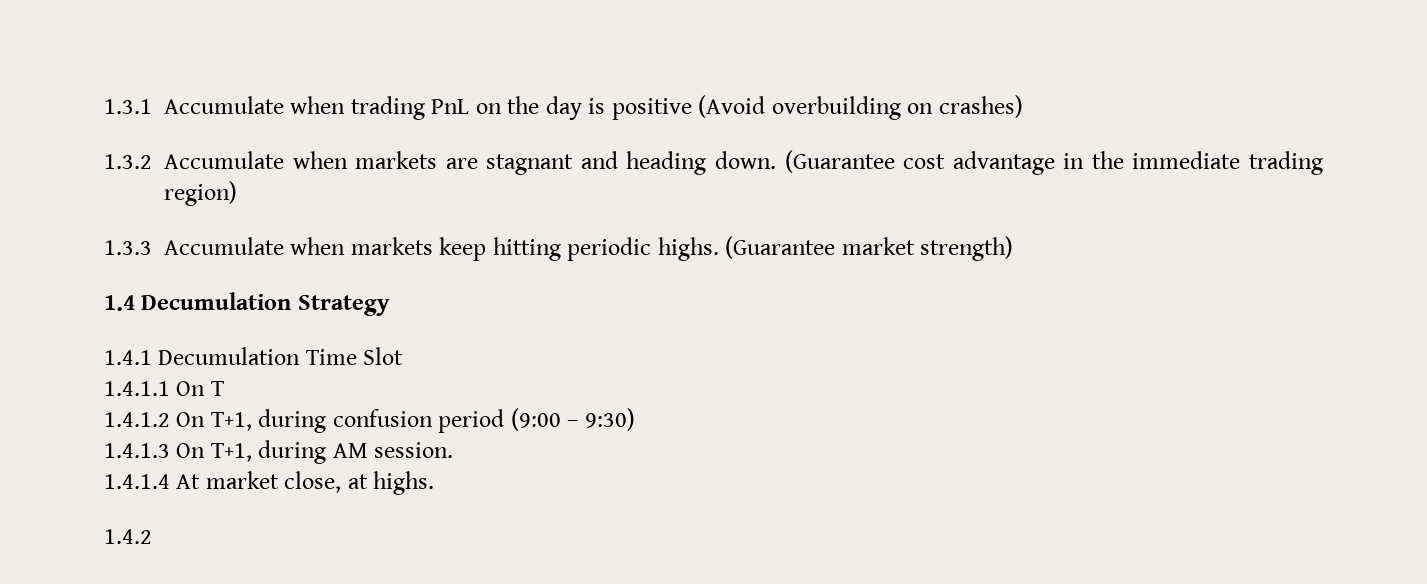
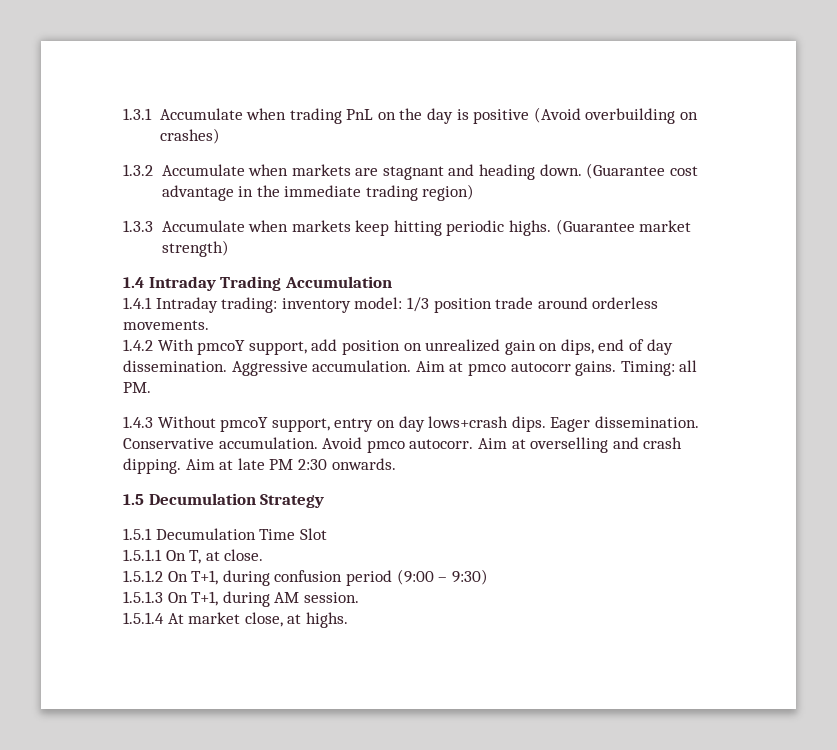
(135, 303) none -> [148,276,392,291] [123,297,659,313] [123,320,209,330] [123,339,673,355] [123,360,698,376] [123,382,151,393] [123,416,699,432] [123,437,683,453] [123,458,396,474] [123,494,144,505] Intraday Trading Accumulation // 1.4.1 Intraday trading: inventory model: 1/3 position trade around orderless movements. // 1.4.2 With pmcoY support, add position on unrealized gain on dips, end of day dissemination. Aggressive accumulation. Aim at pmco autocorr gains. Timing: all PM. // 1.4.3 Without pmcoY support, entry on day lows+crash dips. Eager dissemination. Conservative accumulation. Avoid pmco autocorr. Aim at overselling and crash dipping. Aim at late PM 2:30 onwards. // 1.5
[104,350,152,365] 1.4.1 -> [123,528,152,540] 1.5.1
[104,381,224,396] [104,412,170,427] 1.4.1.1 On T // 1.4.1.2 -> [123,549,264,564] [123,570,163,582] 1.5.1.1 On T, at close. // 1.5.1.2
[104,443,170,458] 1.4.1.3 -> [123,591,163,603] 1.5.1.3
[104,474,170,489] 1.4.1.4 -> [123,612,164,624] 1.5.1.4
[104,529,152,544] // 1.4.2 -> (348, 620) none

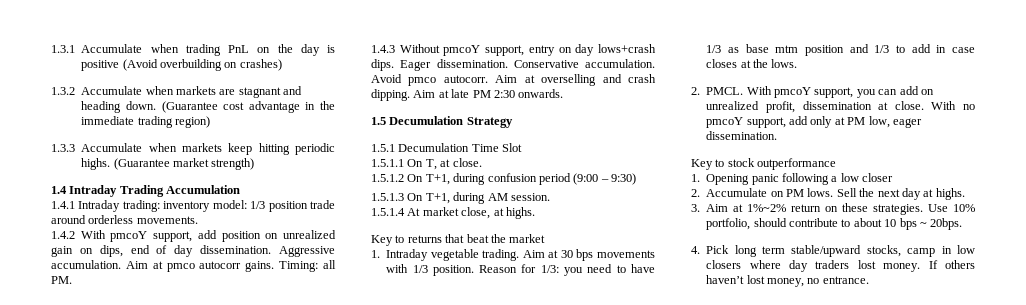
(348, 620) none -> [371,234,546,246] [371,249,655,261] [386,264,655,276] [706,44,975,56] [706,59,798,68] [691,86,934,98] [706,101,975,113] [706,116,922,128] [706,131,778,140] [691,158,837,170] [691,173,894,185] [691,188,965,200] [691,203,975,215] [706,218,963,230] [691,245,975,257] [706,260,975,272] [706,275,869,287] // Key to returns that beat the market // 1. Intraday vegetable trading. Aim at 30 bps movements with 1/3 position. Reason for 1/3: you need to have 1/3 as base mtm position and 1/3 to add in case closes at the lows. // 2. PMCL. With pmcoY support, you can add on unrealized profit, dissemination at close. With no pmcoY support, add only at PM low, eager dissemination. // Key to stock outperformance // 1. Opening panic following a low closer // 2. Accumulate on PM lows. Sell the next day at highs. // 3. Aim at 1%~2% return on these strategies. Use 10% portfolio, should contribute to about 10 bps ~ 20bps. // 4. Pick long term stable/upward stocks, camp in low closers where day traders lost money. If others haven’t lost money, no entrance.

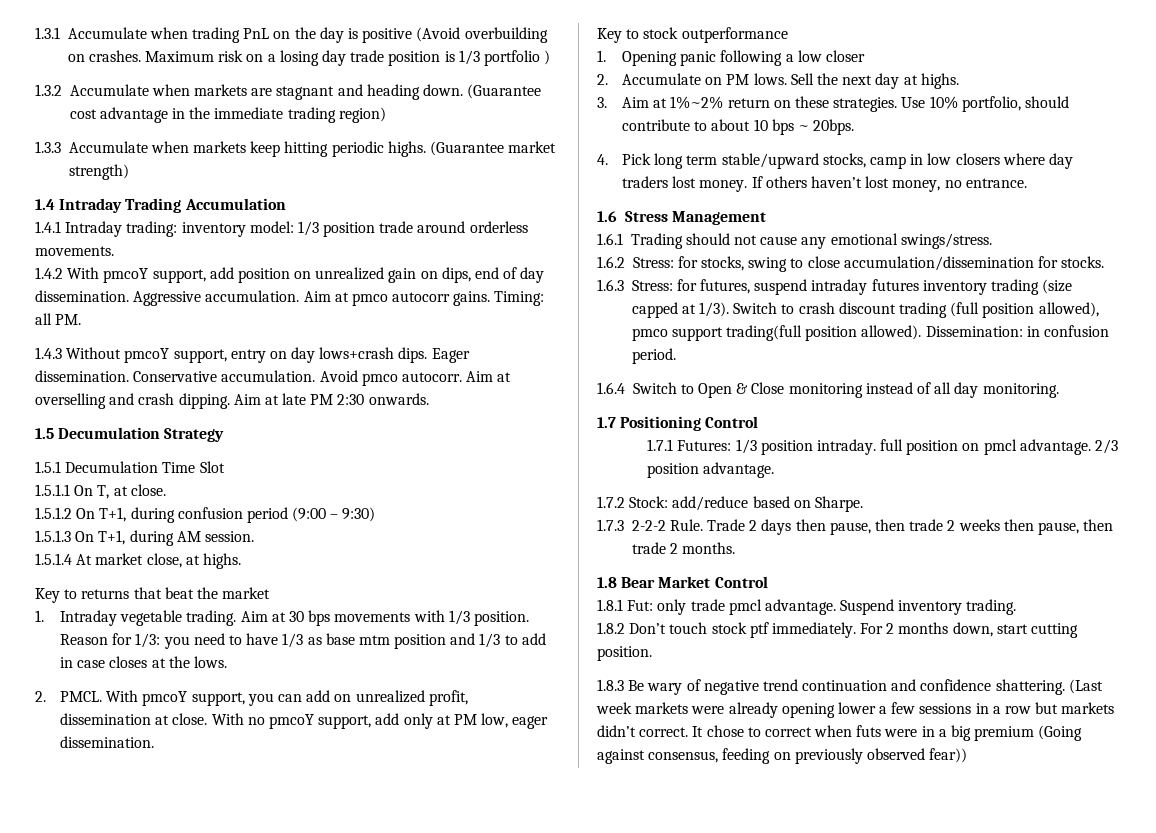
[239,59,282,71] crashes) -> [88,50,551,66] crashes. Maximum risk on a losing day trade position is 1/3 portfolio )
(869, 280) none -> [597,211,766,225] [597,233,992,249] [597,256,1105,272] [597,279,1073,295] [631,302,1099,318] [631,325,1110,341] [631,348,676,364] [597,382,1059,398] [597,416,759,431] [647,439,1119,455] [647,462,775,478] [597,496,863,512] [597,519,1114,535] [631,542,736,554] [597,576,768,588] [597,599,1017,615] [597,622,1079,638] [597,646,652,661] [597,679,1103,695] [596,702,1115,718] [597,725,1083,741] [597,748,968,764] // 1.6 Stress Management // 1.6.1 Trading should not cause any emotional swings/stress. // 1.6.2 Stress: for stocks, swing to close accumulation/dissemination for stocks. // 1.6.3 Stress: for futures, suspend intraday futures inventory trading (size capped at 1/3). Switch to crash discount trading (full position allowed), pmco support trading(full position allowed). Dissemination: in confusion period. // 1.6.4 Switch to Open & Close monitoring instead of all day monitoring. // 1.7 Positioning Control // 1.7.1 Futures: 1/3 position intraday. full position on pmcl advantage. 2/3 position advantage. // 1.7.2 Stock: add/reduce based on Sharpe. // 1.7.3 2-2-2 Rule. Trade 2 days then pause, then trade 2 weeks then pause, then trade 2 months. // 1.8 Bear Market Control // 1.8.1 Fut: only trade pmcl advantage. Suspend inventory trading. // 1.8.2 Don’t touch stock ptf immediately. For 2 months down, start cutting position. // 1.8.3 Be wary of negative trend continuation and confidence shattering. (Last week markets were already opening lower a few sessions in a row but markets didn’t correct. It chose to correct when futs were in a big premium (Going against consensus, feeding on previously observed fear))

